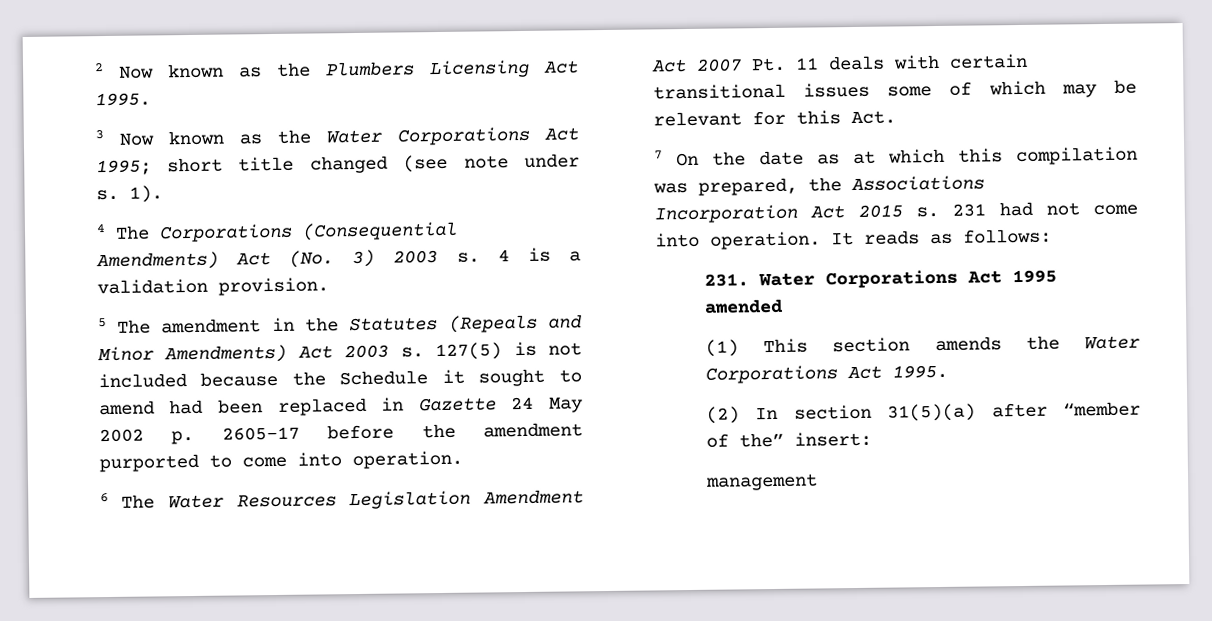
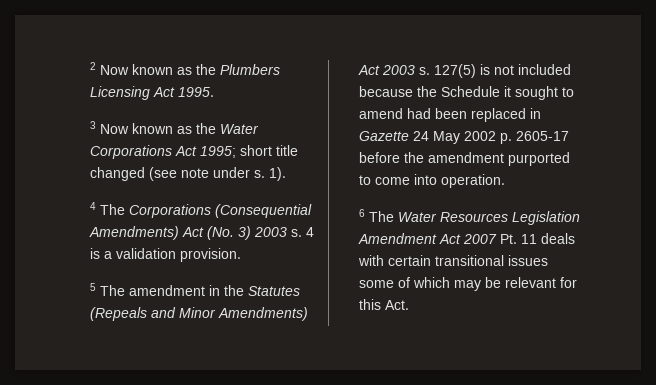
[653,146,1138,167] [652,175,985,196] [653,201,1138,224] [654,228,1052,250] [703,269,1057,289] [703,298,784,314] [704,335,1141,357] [704,364,948,384] [705,401,1141,424] [705,431,872,448] [704,473,818,491] // 7 On the date as at which this compilation was prepared, the Associations Incorporation Act 2015 s. 231 had not come into operation. It reads as follows: // 231. Water Corporations Act 1995 amended // (1) This section amends the Water Corporations Act 1995. // (2) In section 31(5)(a) after “member of the” insert: // management -> (410, 305) none

